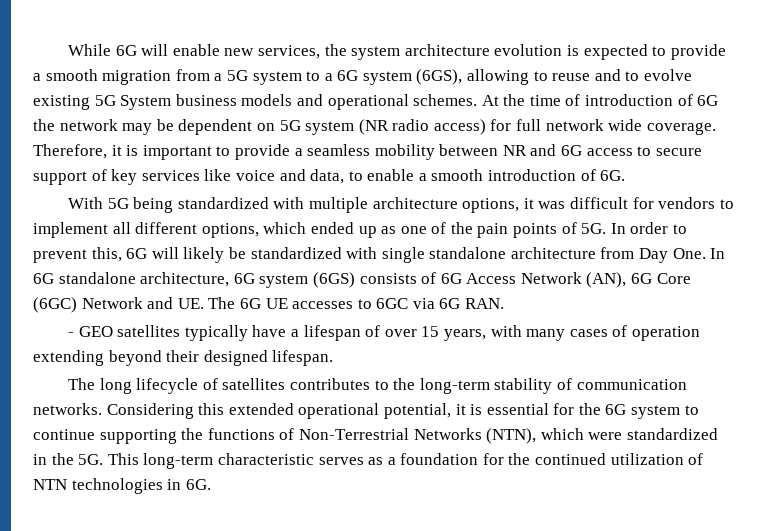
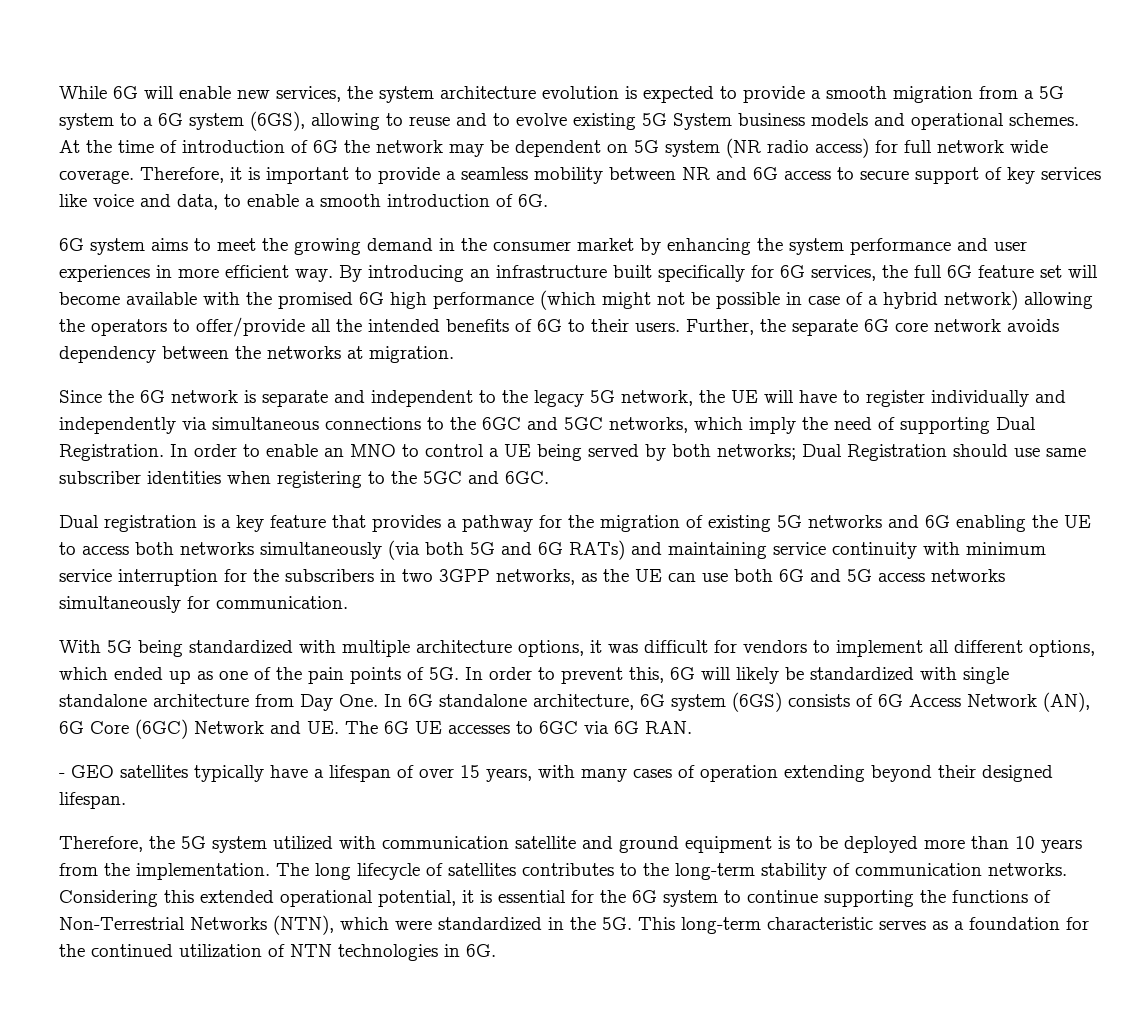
(626, 175) none -> [59,238,1027,255] [59,265,1098,282] [59,290,1093,310] [59,317,1059,337] [59,346,454,363] [59,390,1066,407] [59,417,1036,434] [59,444,1086,461] [59,471,549,488] [59,515,1091,532] [59,540,1046,560] [59,569,1005,586] [59,596,348,613] // 6G system aims to meet the growing demand in the consumer market by enhancing the system performance and user experiences in more efficient way. By introducing an infrastructure built specifically for 6G services, the full 6G feature set will become available with the promised 6G high performance (which might not be possible in case of a hybrid network) allowing the operators to offer/provide all the intended benefits of 6G to their users. Further, the separate 6G core network avoids dependency between the networks at migration. // Since the 6G network is separate and independent to the legacy 5G network, the UE will have to register individually and independently via simultaneous connections to the 6GC and 5GC networks, which imply the need of supporting Dual Registration. In order to enable an MNO to control a UE being served by both networks; Dual Registration should use same subscriber identities when registering to the 5GC and 6GC. // Dual registration is a key feature that provides a pathway for the migration of existing 5G networks and 6G enabling the UE to access both networks simultaneously (via both 5G and 6G RATs) and maintaining service continuity with minimum service interruption for the subscribers in two 3GPP networks, as the UE can use both 6G and 5G access networks simultaneously for communication.
(334, 358) none -> [59,836,1082,853] [59,863,270,880] Therefore, the 5G system utilized with communication satellite and ground equipment is to be deployed more than 10 years from the implementation.

